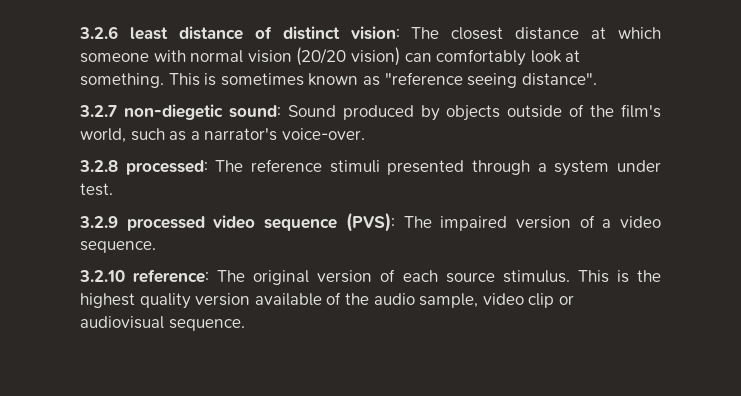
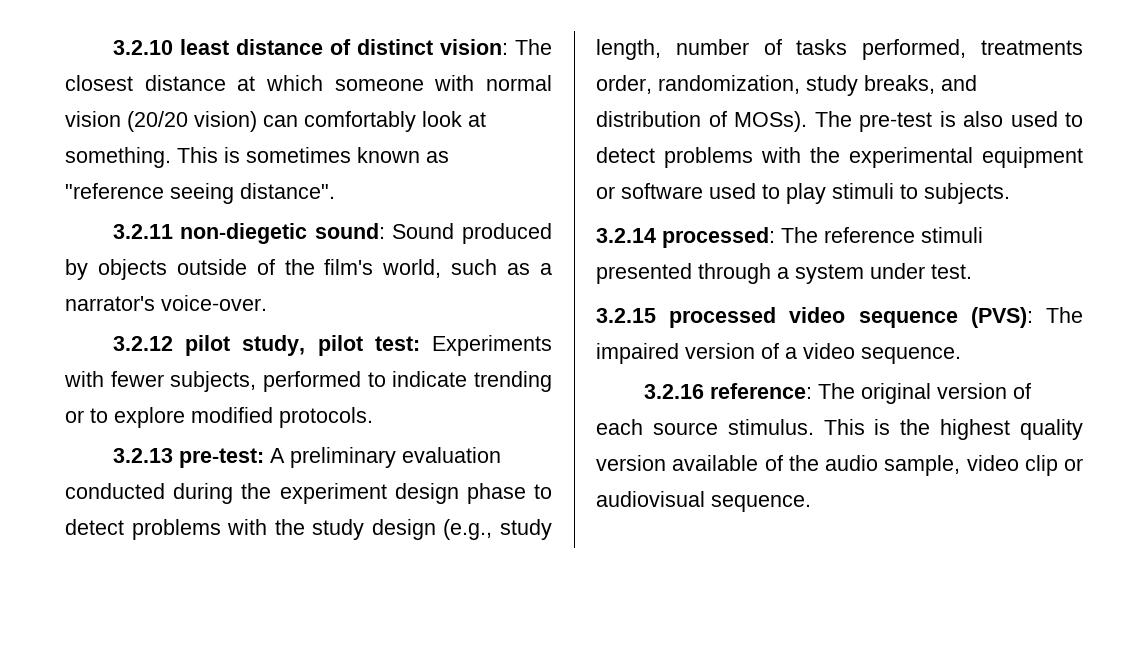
[79,26,118,39] 3.2.6 -> [112,40,173,55] 3.2.10
[79,105,117,117] 3.2.7 -> [112,224,173,239] 3.2.11
[79,160,118,172] 3.2.8 -> [112,335,552,356] [64,371,552,392] [65,407,373,428] [112,447,501,468] [65,483,552,504] [65,519,552,540] [596,39,1083,60] [596,75,977,96] [596,111,1083,132] [596,147,1083,168] [596,183,1010,204] [596,228,656,243] 3.2.12 pilot study, pilot test: Experiments with fewer subjects, performed to indicate trending or to explore modified protocols. // 3.2.13 pre-test: A preliminary evaluation conducted during the experiment design phase to detect problems with the study design (e.g., study length, number of tasks performed, treatments order, randomization, study breaks, and distribution of MOSs). The pre-test is also used to detect problems with the experimental equipment or software used to play stimuli to subjects. // 3.2.14
[79,216,118,228] 3.2.9 -> [596,308,656,323] 3.2.15
[79,270,125,282] 3.2.10 -> [643,384,704,399] 3.2.16

